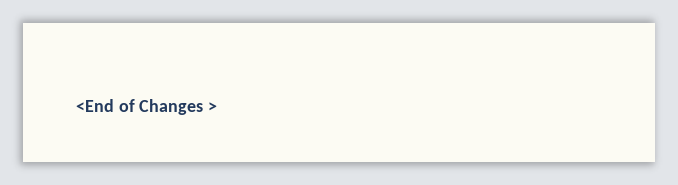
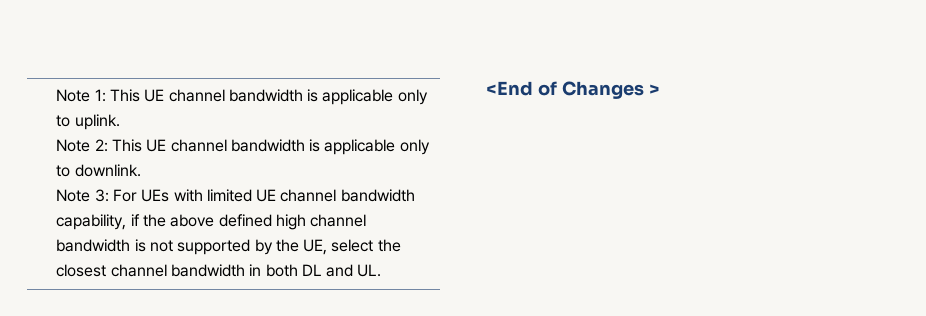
(76, 105) none -> [56,89,428,105] [56,114,120,130] [56,139,430,155] [56,164,141,177] [56,189,415,202] [56,214,367,230] [56,239,401,255] [56,264,382,277] Note 1: This UE channel bandwidth is applicable only to uplink. // Note 2: This UE channel bandwidth is applicable only to downlink. // Note 3: For UEs with limited UE channel bandwidth capability, if the above defined high channel bandwidth is not supported by the UE, select the closest channel bandwidth in both DL and UL. //

